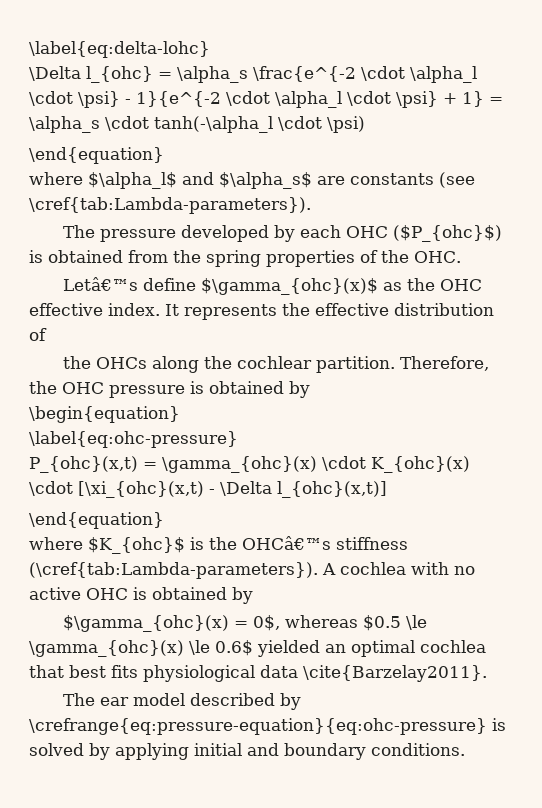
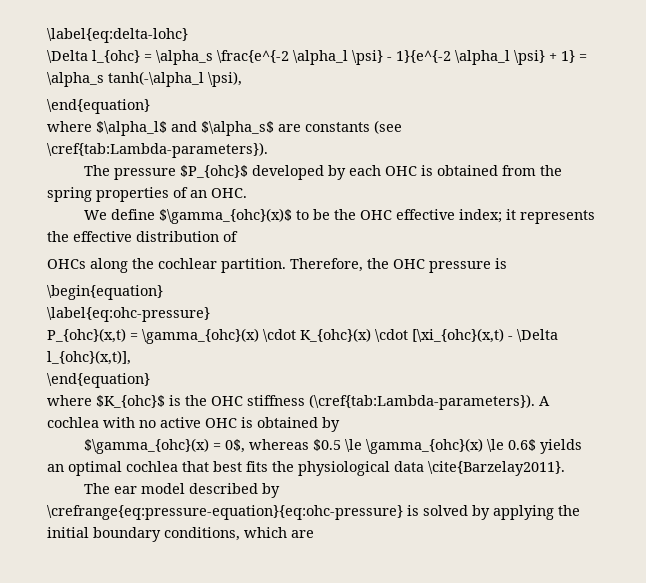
[361,66,477,83] [29,91,391,108] \cdot \alpha_l \cdot \psi} - 1}{e^{-2 \cdot \alpha_l \cdot -> [293,50,510,65] \alpha_l \psi} - 1}{e^{-2 \alpha_l
[105,116,365,133] \cdot tanh(-\alpha_l \cdot \psi) -> [108,71,242,87] tanh(-\alpha_l \psi),
(177, 235) none -> [179,165,248,178] $P_{ohc}$
[393,225,503,242] ($P_{ohc}$) -> (417, 171) none
[381,250,409,263] the -> [190,190,207,198] an
[63,277,139,291] Letâ€™s -> [83,210,107,220] We
[383,282,403,291] as -> [295,209,330,220] to be
[108,303,179,316] index. It -> [458,209,516,223] index; it
[63,356,92,369] the -> (238, 236) none
[209,381,310,398] obtained by -> (507, 263) none
[277,481,387,498] l_{ohc}(x,t)] -> [47,350,131,365] l_{ohc}(x,t)],
[242,536,331,550] OHCâ€™s -> [211,396,243,406] OHC
[257,640,320,657] yielded -> [539,439,582,454] yields
(138, 671) none -> [272,461,294,472] the
[194,743,465,760] initial and boundary conditions. -> [558,505,580,516] [47,527,314,542] the initial boundary conditions, which are

